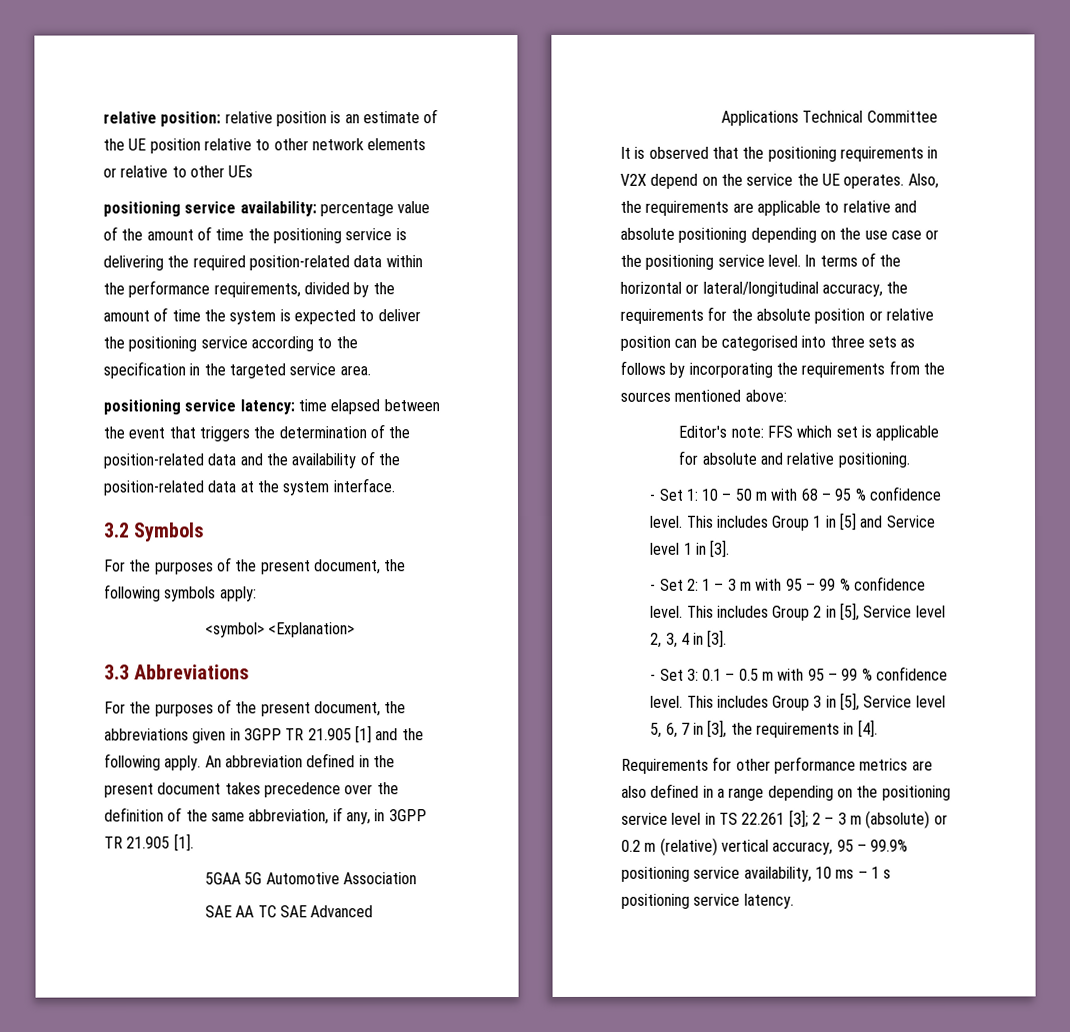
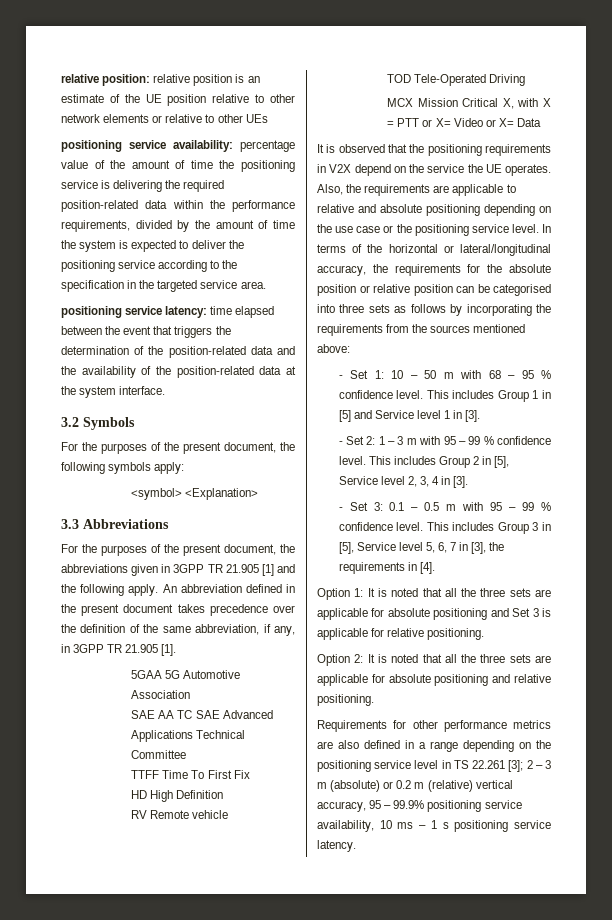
(938, 116) none -> [131,770,250,779] [131,790,224,802] [131,810,229,819] [387,74,526,86] [387,98,551,109] [387,118,541,127] // TTFF Time To First Fix // HD High Definition // RV Remote vehicle // TOD Tele-Operated Driving // MCX Mission Critical X, with X = PTT or X= Video or X= Data
[678,425,940,441] [678,450,910,468] // Editor's note: FFS which set is applicable for absolute and relative positioning. -> (350, 348) none
(878, 728) none -> [317,588,551,600] [317,608,551,620] [317,628,485,640] [317,654,551,666] [317,674,551,686] [317,694,374,706] // Option 1: It is noted that all the three sets are applicable for absolute positioning and Set 3 is applicable for relative positioning. // Option 2: It is noted that all the three sets are applicable for absolute positioning and relative positioning.

